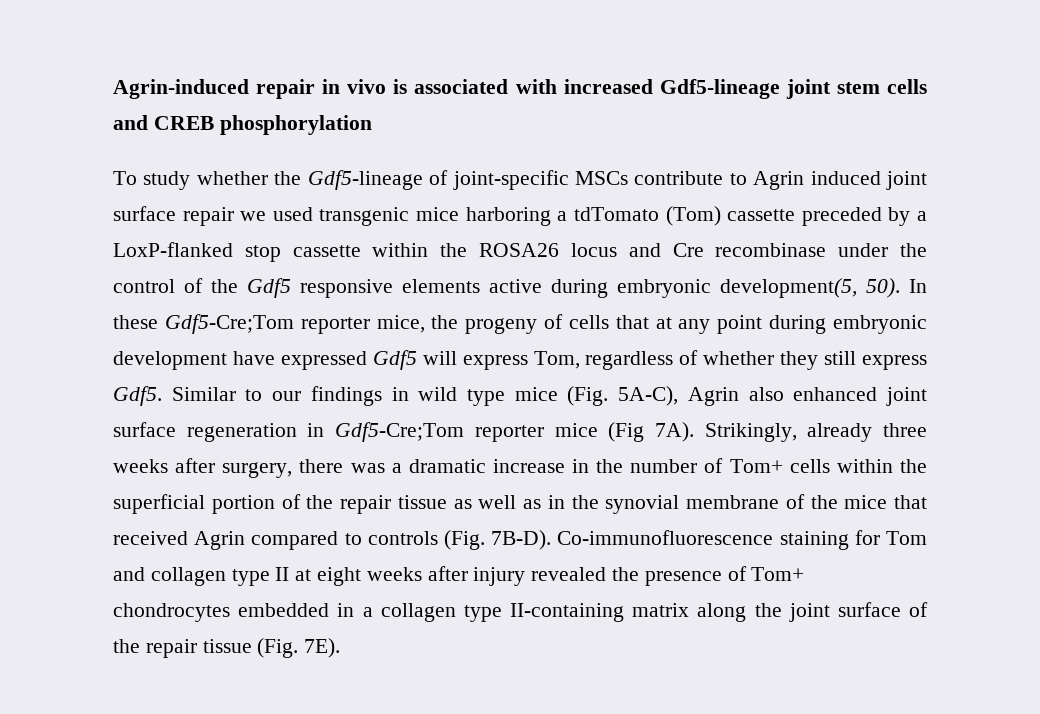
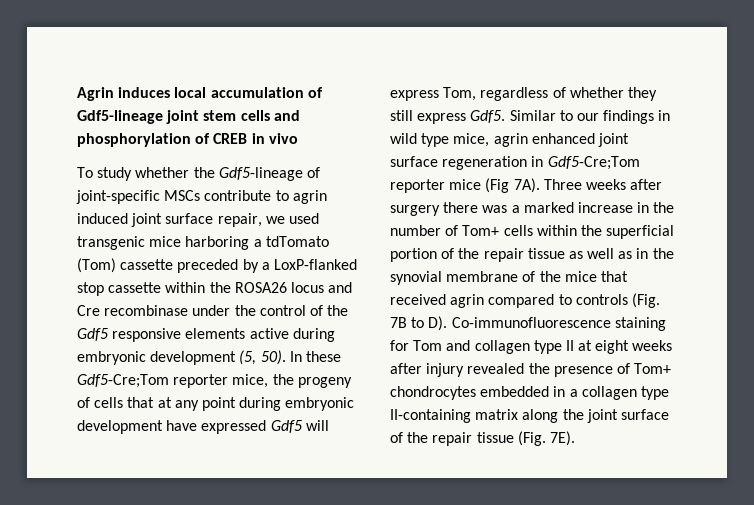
[113,79,653,99] Agrin-induced repair in vivo is associated with increased -> [77,87,323,101] Agrin induces local accumulation of
[153,115,372,135] CREB phosphorylation -> [77,133,298,147] phosphorylation of CREB in vivo
[753,171,805,190] Agrin -> [292,190,327,204] agrin
[182,207,234,226] repair -> [217,213,262,227] repair,
[720,278,857,298] development(5, -> [150,350,257,365] development (5,
[514,386,784,406] mice (Fig. 5A-C), Agrin also -> [453,133,528,147] mice, agrin
[704,423,928,442] [113,458,293,478] Strikingly, already three weeks after surgery, -> [543,179,663,190] [390,205,440,216] Three weeks after surgery
[408,459,486,473] dramatic -> [523,202,574,213] marked
[194,531,246,550] Agrin -> [450,294,485,308] agrin
[491,530,552,550] 7B-D). -> [390,316,448,331] 7B to D).

